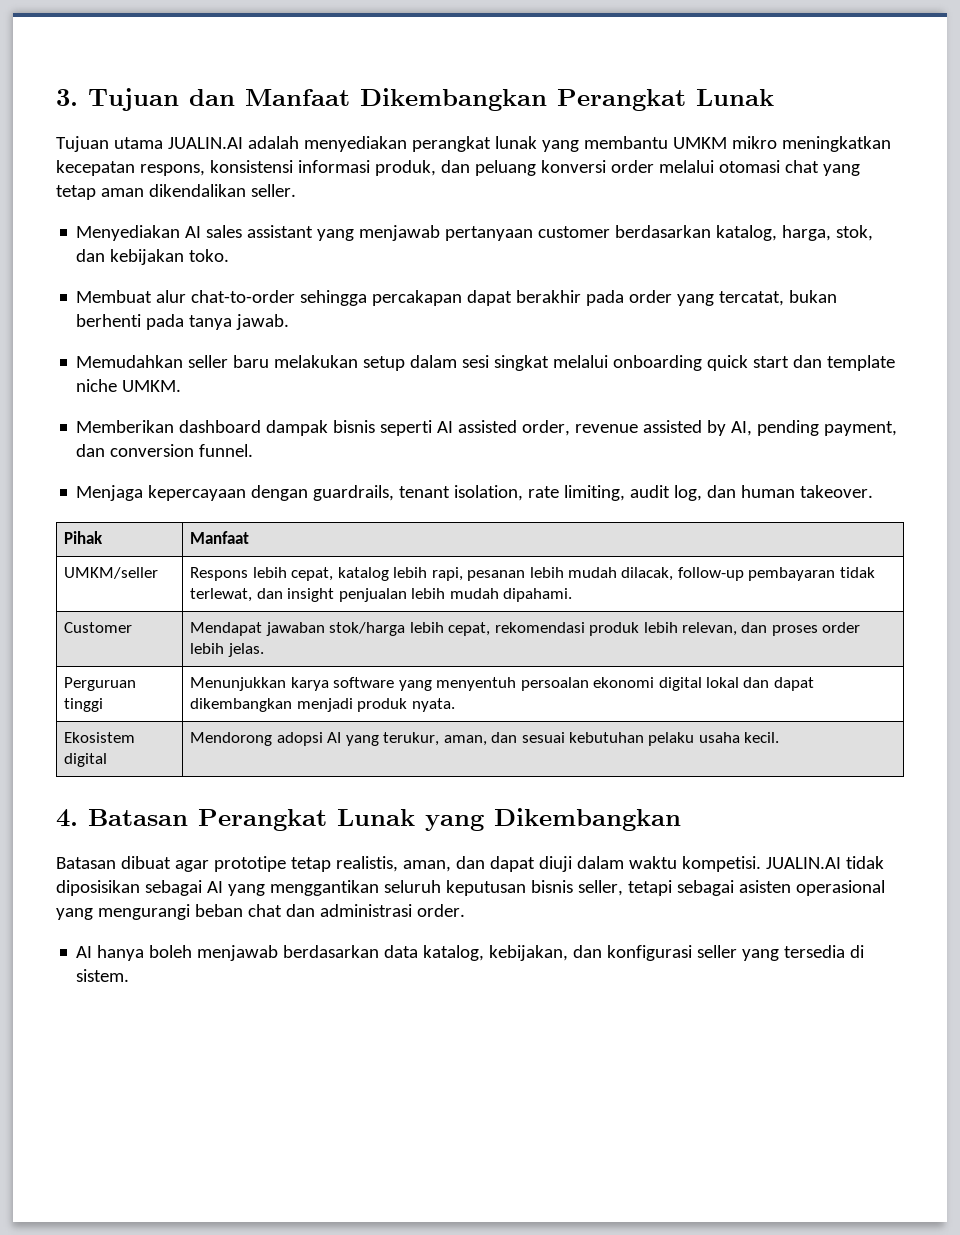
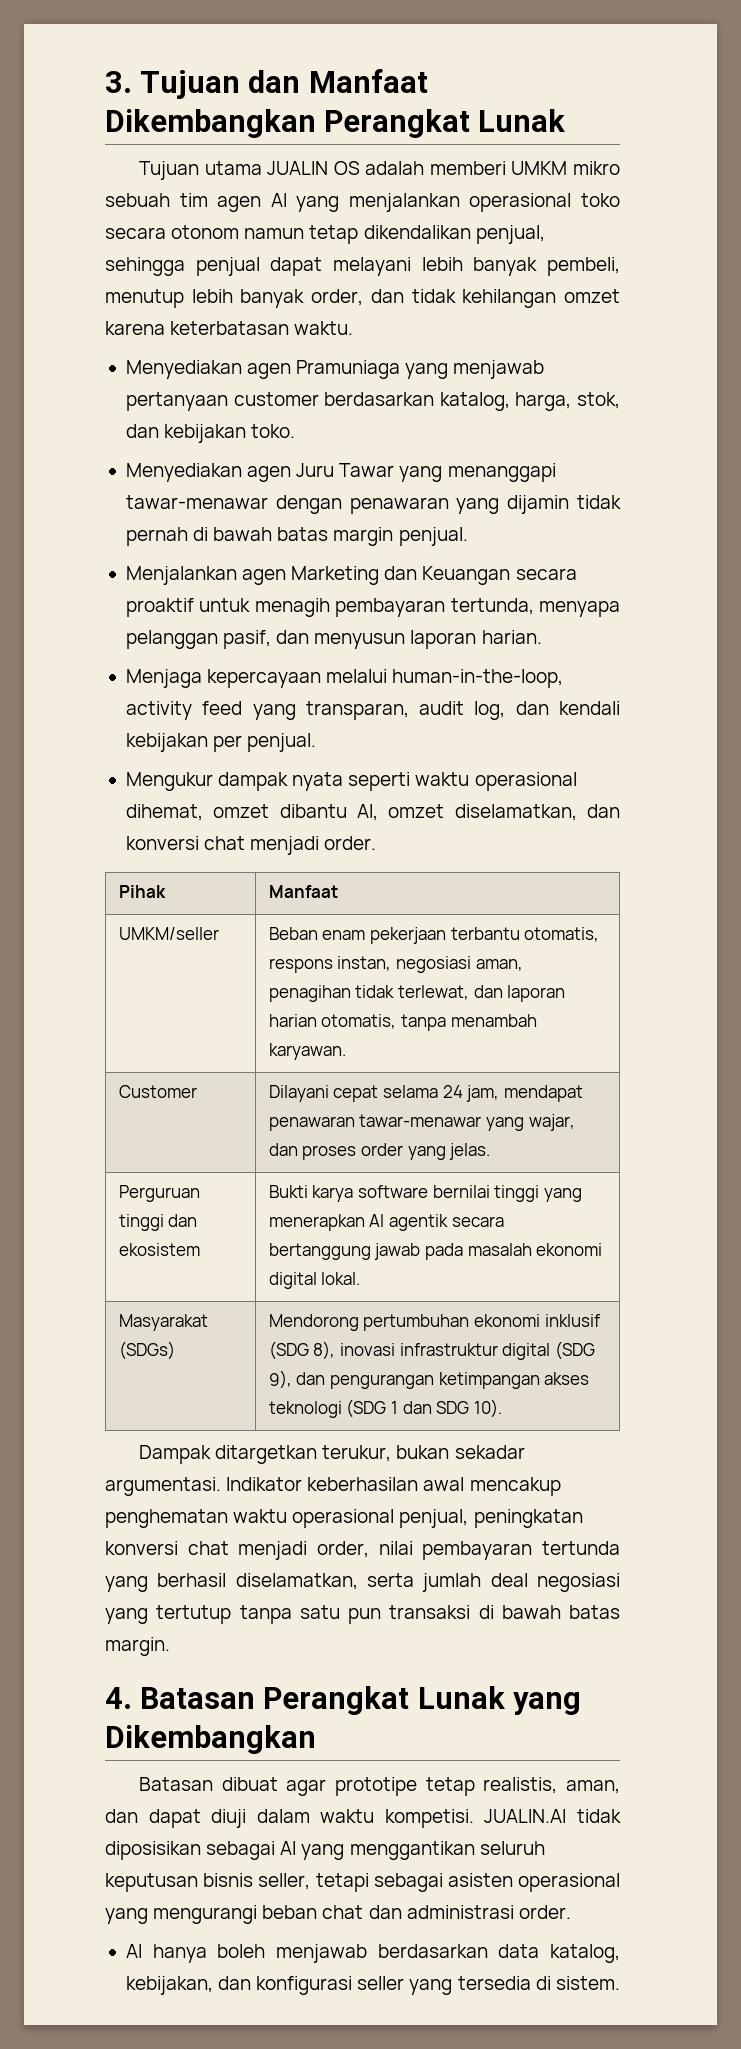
[167,136,891,152] [56,160,860,176] [56,184,296,200] [76,225,314,241] JUALIN.AI adalah menyediakan perangkat lunak yang membantu UMKM mikro meningkatkan kecepatan respons, konsistensi informasi produk, dan peluang konversi order melalui otomasi chat yang tetap aman dikendalikan seller. // Menyediakan AI sales assistant -> [267,161,621,175] [105,193,620,212] [105,225,545,244] [105,257,621,276] [105,289,620,308] [105,321,354,335] [125,360,401,379] JUALIN OS adalah memberi UMKM mikro sebuah tim agen AI yang menjalankan operasional toko secara otonom namun tetap dikendalikan penjual, sehingga penjual dapat melayani lebih banyak pembeli, menutup lebih banyak order, dan tidak kehilangan omzet karena keterbatasan waktu. // Menyediakan agen Pramuniaga
[76,290,838,306] [76,314,290,330] [76,355,896,371] [76,379,182,392] [76,420,898,436] [76,444,254,457] [76,485,874,501] [64,531,104,544] [190,531,250,544] [64,567,159,579] [190,567,875,581] [190,588,573,602] [64,622,133,633] [190,622,737,636] Membuat alur chat-to-order sehingga percakapan dapat berakhir pada order yang tercatat, bukan berhenti pada tanya jawab. // Memudahkan seller baru melakukan setup dalam sesi singkat melalui onboarding quick start dan template niche UMKM. // Memberikan dashboard dampak bisnis seperti AI assisted order, revenue assisted by AI, pending payment, dan conversion funnel. // Menjaga kepercayaan dengan guardrails, tenant isolation, rate limiting, audit log, dan human takeover. // Pihak | Manfaat // UMKM/seller | Respons lebih cepat, katalog lebih rapi, pesanan lebih mudah dilacak, follow-up pembayaran tidak terlewat, dan insight penjualan lebih mudah dipahami. // Customer | Mendapat jawaban stok/harga lebih cepat, rekomendasi produk lebih relevan, -> [125,463,556,482] [125,495,621,514] [125,527,468,546] [125,566,577,585] [125,598,621,617] [125,630,542,649] [125,669,564,688] [125,701,620,720] [125,733,317,752] [125,772,577,791] [125,804,621,821] [125,836,377,855] [118,885,166,898] [268,885,338,898] [118,927,219,940] [268,927,600,944] [268,956,523,973] [268,985,566,1002] [268,1014,537,1031] [268,1043,346,1060] [118,1085,197,1098] [268,1085,583,1102] [268,1114,575,1131] Menyediakan agen Juru Tawar yang menanggapi tawar-menawar dengan penawaran yang dijamin tidak pernah di bawah batas margin penjual. // Menjalankan agen Marketing dan Keuangan secara proaktif untuk menagih pembayaran tertunda, menyapa pelanggan pasif, dan menyusun laporan harian. // Menjaga kepercayaan melalui human-in-the-loop, activity feed yang transparan, audit log, dan kendali kebijakan per penjual. // Mengukur dampak nyata seperti waktu operasional dihemat, omzet dibantu AI, omzet diselamatkan, dan konversi chat menjadi order. // Pihak | Manfaat // UMKM/seller | Beban enam pekerjaan terbantu otomatis, respons instan, negosiasi aman, penagihan tidak terlewat, dan laporan harian otomatis, tanpa menambah karyawan. // Customer | Dilayani cepat selama 24 jam, mendapat penawaran tawar-menawar yang wajar,
[190,643,225,654] lebih -> [407,1146,446,1160] yang
[190,677,814,691] [190,698,455,712] [64,732,136,743] [64,753,108,767] [190,732,780,746] | Menunjukkan karya software yang menyentuh persoalan ekonomi digital lokal dan dapat dikembangkan menjadi produk nyata. // Ekosistem digital | Mendorong adopsi AI yang terukur, aman, dan sesuai kebutuhan pelaku usaha kecil. -> [168,1214,198,1227] [118,1243,200,1256] [268,1185,582,1202] [268,1214,504,1231] [268,1243,603,1260] [268,1272,361,1289] [118,1314,208,1331] [118,1341,175,1360] [268,1314,600,1331] [268,1341,595,1360] [268,1370,590,1389] [268,1399,502,1418] [139,1445,525,1464] [105,1477,561,1496] [105,1509,583,1528] [105,1541,620,1560] [105,1573,620,1592] [105,1605,620,1624] [105,1637,170,1656] dan ekosistem | Bukti karya software bernilai tinggi yang menerapkan AI agentik secara bertanggung jawab pada masalah ekonomi digital lokal. // Masyarakat (SDGs) | Mendorong pertumbuhan ekonomi inklusif (SDG 8), inovasi infrastruktur digital (SDG 9), dan pengurangan ketimpangan akses teknologi (SDG 1 dan SDG 10). // Dampak ditargetkan terukur, bukan sekadar argumentasi. Indikator keberhasilan awal mencakup penghematan waktu operasional penjual, peningkatan konversi chat menjadi order, nilai pembayaran tertunda yang berhasil diselamatkan, serta jumlah deal negosiasi yang tertutup tanpa satu pun transaksi di bawah batas margin.

